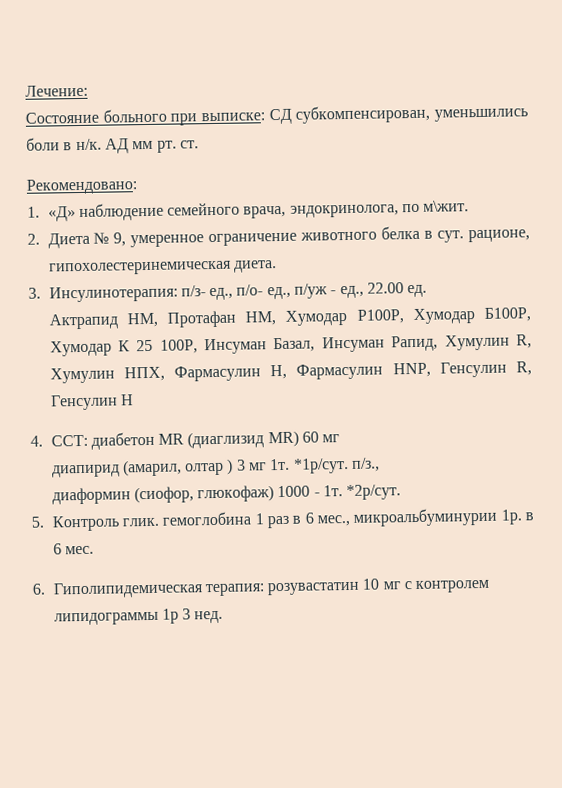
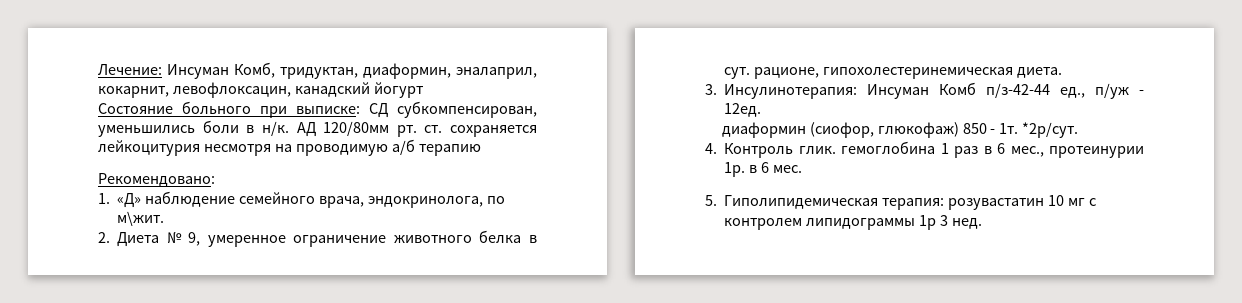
(88, 90) none -> [167,62,537,79] [98,82,424,98] Инсуман Комб, тридуктан, диаформин, эналаприл, кокарнит, левофлоксацин, канадский йогурт
[132,140,154,150] мм -> [323,121,390,136] 120/80мм
(199, 144) none -> [450,125,537,137] [98,139,481,156] сохраняется лейкоцитурия несмотря на проводимую а/б терапию
[180,282,428,301] [48,307,531,330] [49,334,532,357] [49,361,532,384] [49,394,134,411] [30,430,341,450] [51,457,381,478] п/з- ед., п/о- ед., п/уж - ед., 22.00 ед. // Актрапид НМ, Протафан НМ, Хумодар Р100Р, Хумодар Б100Р, Хумодар К 25 100Р, Инсуман Базал, Инсуман Рапид, Хумулин R, Хумулин НПХ, Фармасулин Н, Фармасулин НNР, Генсулин R, Генсулин Н // 4. ССТ: диабетон МR (диаглизид МR) 60 мг // диапирид (амарил, олтар ) 3 мг 1т. *1р/сут. п/з., -> [867,82,1144,99] [724,103,762,117] Инсуман Комб п/з-42-44 ед., п/уж - 12ед.
[277,485,311,498] 1000 -> [962,123,987,134] 850
[31,516,44,528] 5. -> [705,143,717,154] 4.
[353,507,498,527] микроальбуминурии -> [1049,146,1144,158] протеинурии
[32,583,45,595] 6. -> [705,195,717,206] 5.

